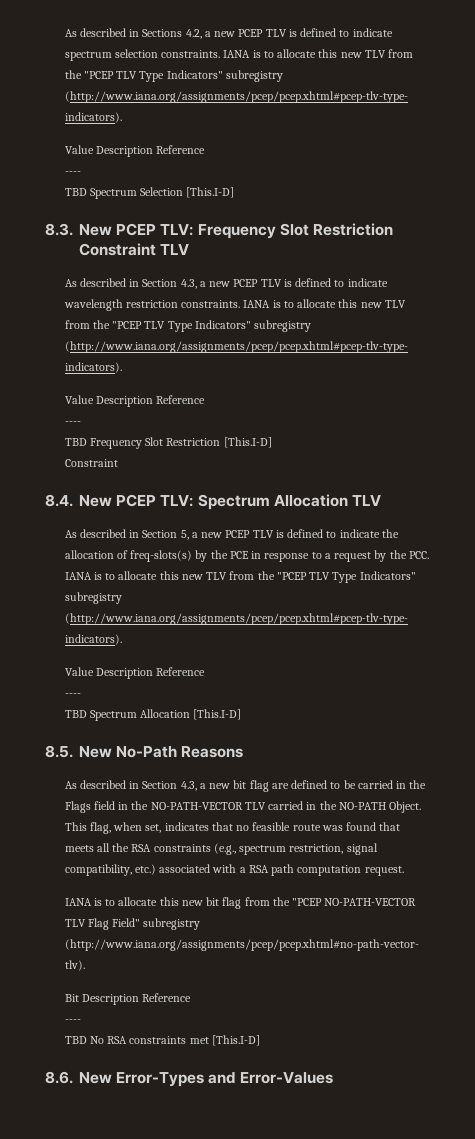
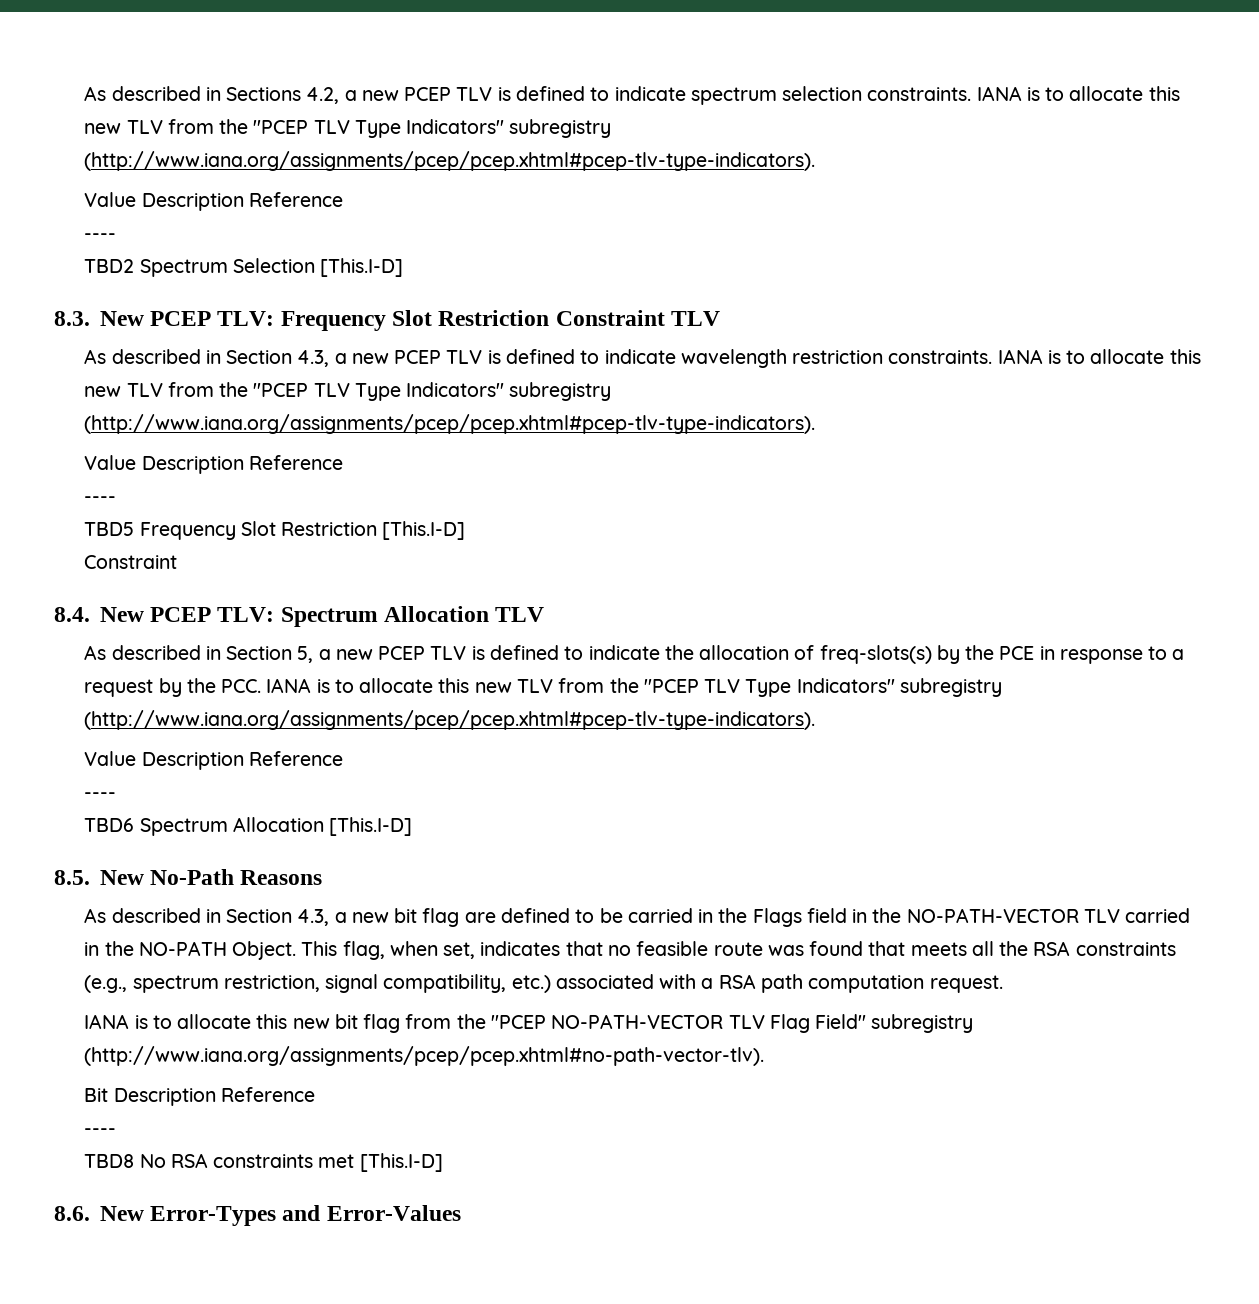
[64,188,87,196] TBD -> [84,259,135,273] TBD2
[64,438,87,446] TBD -> [84,522,135,536] TBD5
[64,710,87,718] TBD -> [84,818,135,832] TBD6
[64,1036,87,1044] TBD -> [84,1154,135,1168] TBD8

